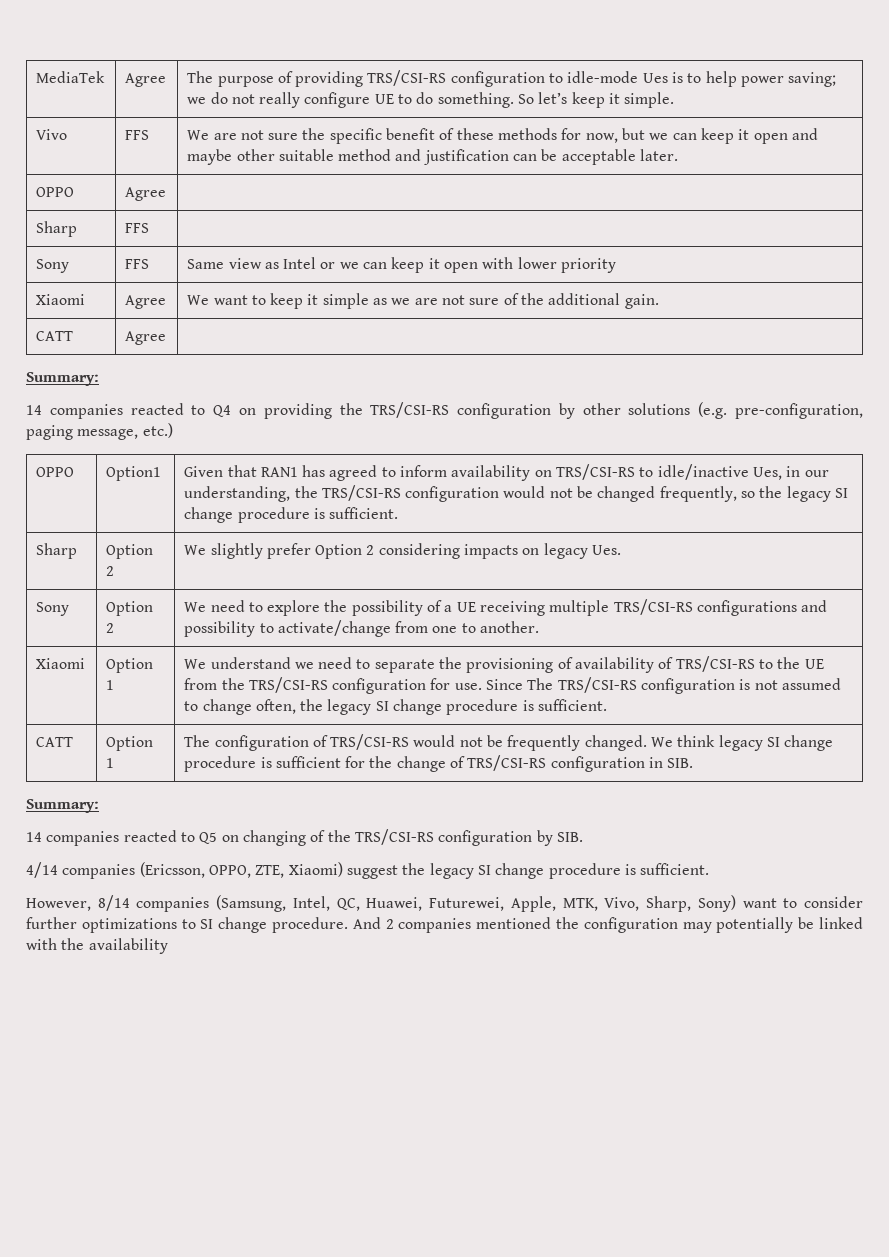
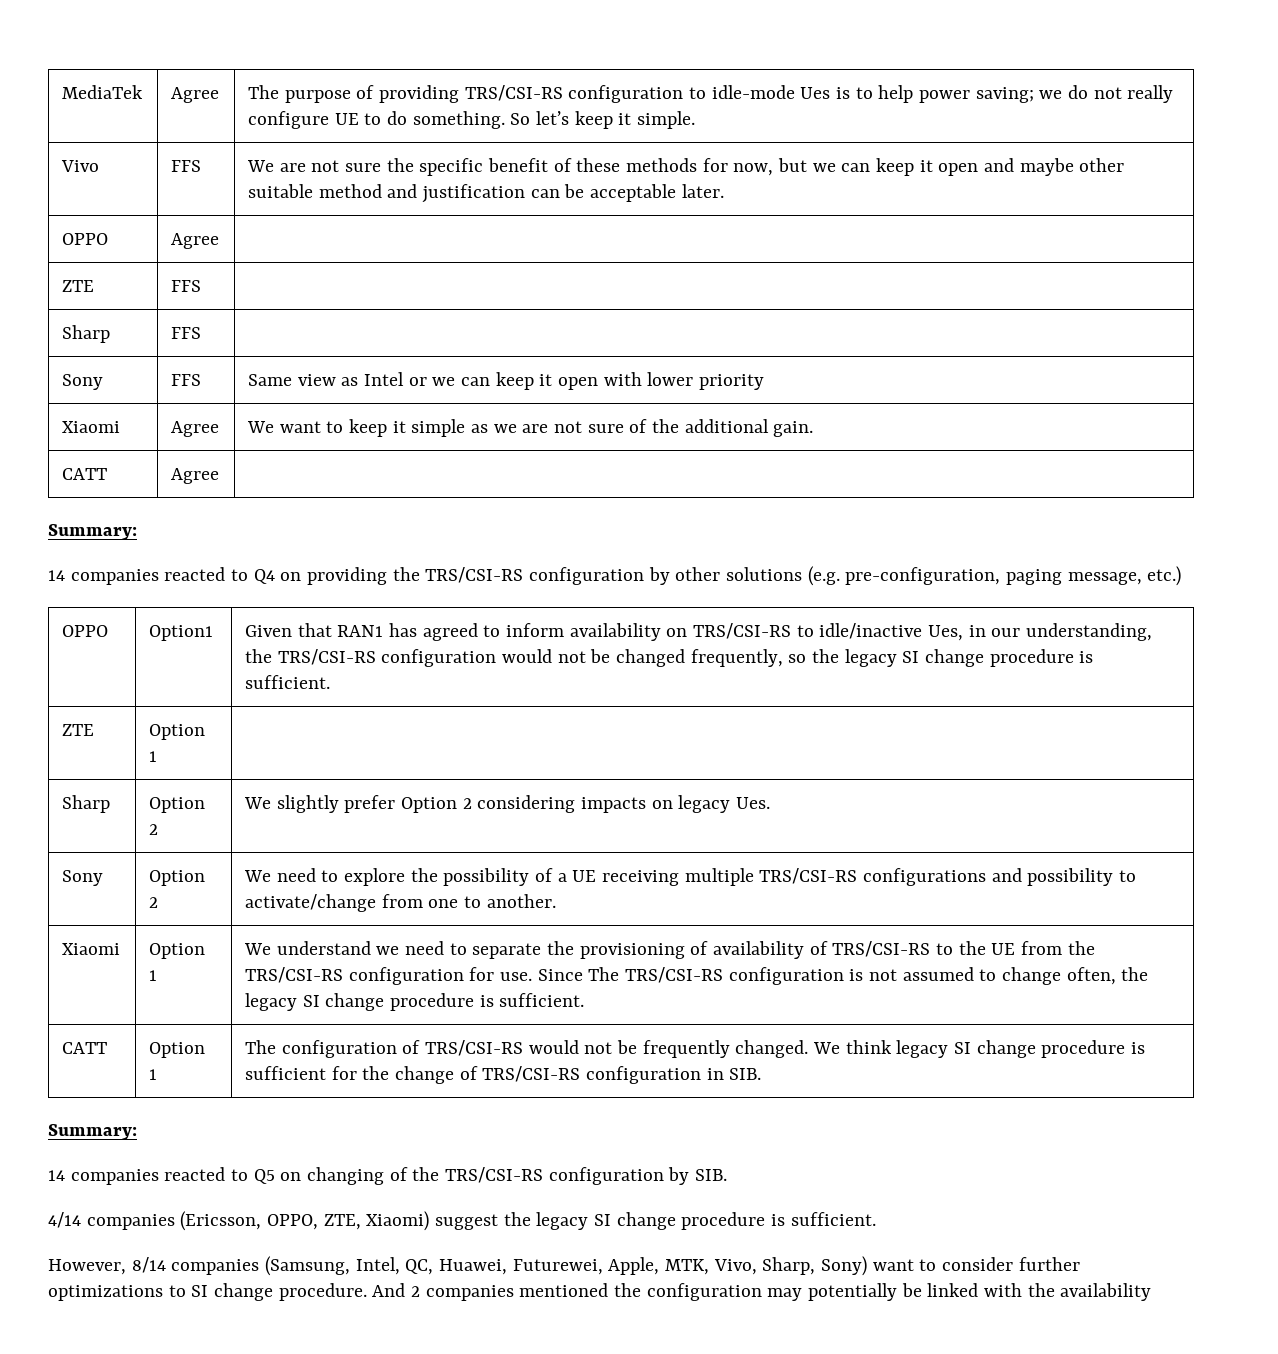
(167, 194) none -> [62,280,95,292] [171,280,202,292] // ZTE | FFS |
(399, 513) none -> [62,724,95,736] [149,724,206,740] [149,751,158,762] // ZTE | Option 1 |

